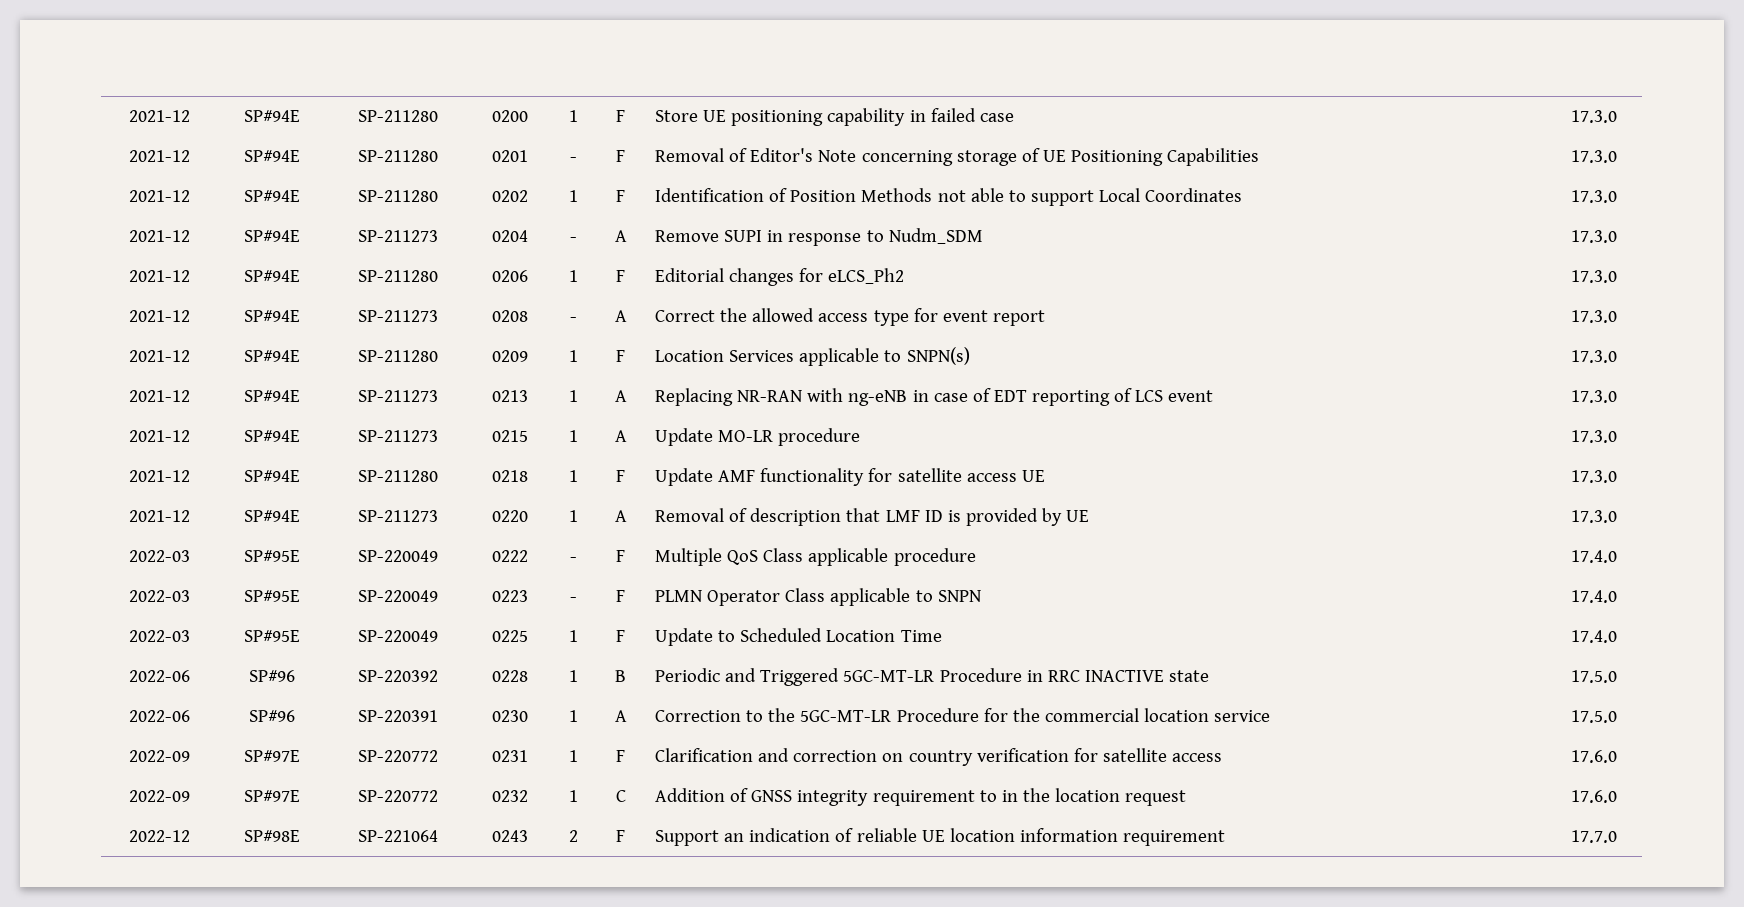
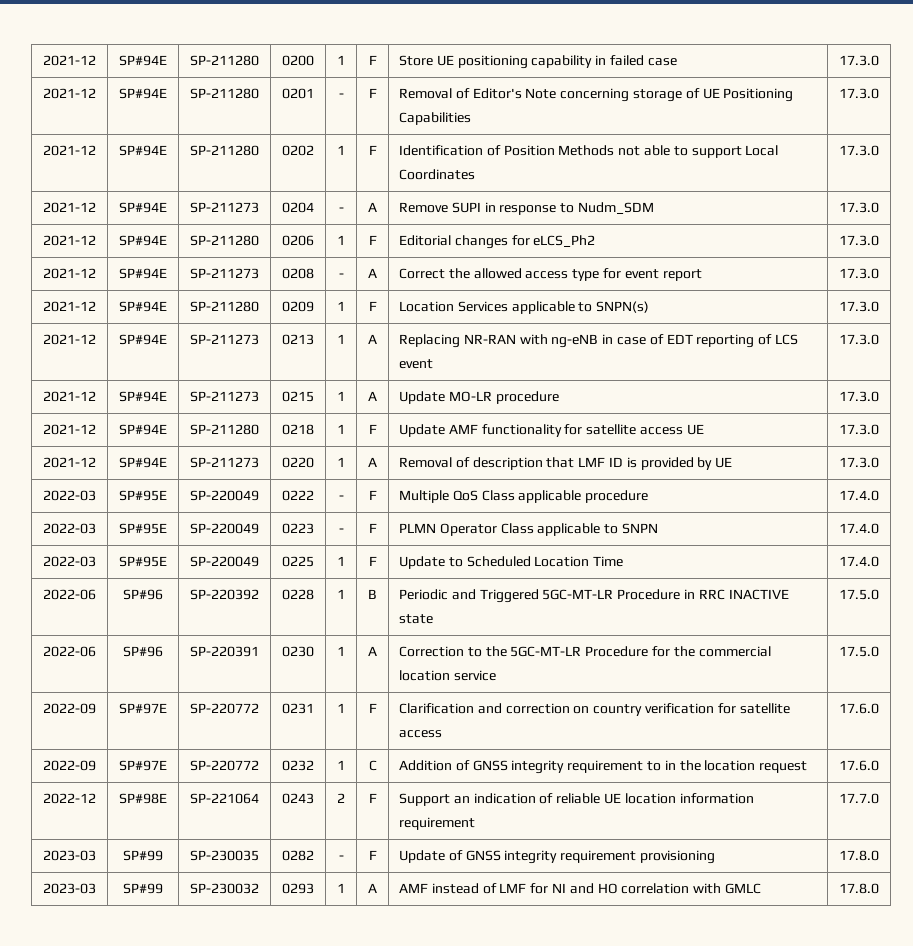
(1617, 836) none -> [43,850,96,861] [123,850,163,861] [189,850,259,861] [282,850,314,861] [338,855,344,860] [368,850,377,860] [399,850,715,864] [839,850,879,861] [43,883,96,894] [123,883,163,894] [189,883,259,894] [282,883,314,894] [337,883,345,893] [368,883,377,893] [399,883,761,894] [839,883,879,894] // 2023-03 | SP#99 | SP-230035 | 0282 | - | F | Update of GNSS integrity requirement provisioning | 17.8.0 // 2023-03 | SP#99 | SP-230032 | 0293 | 1 | A | AMF instead of LMF for NI and HO correlation with GMLC | 17.8.0

